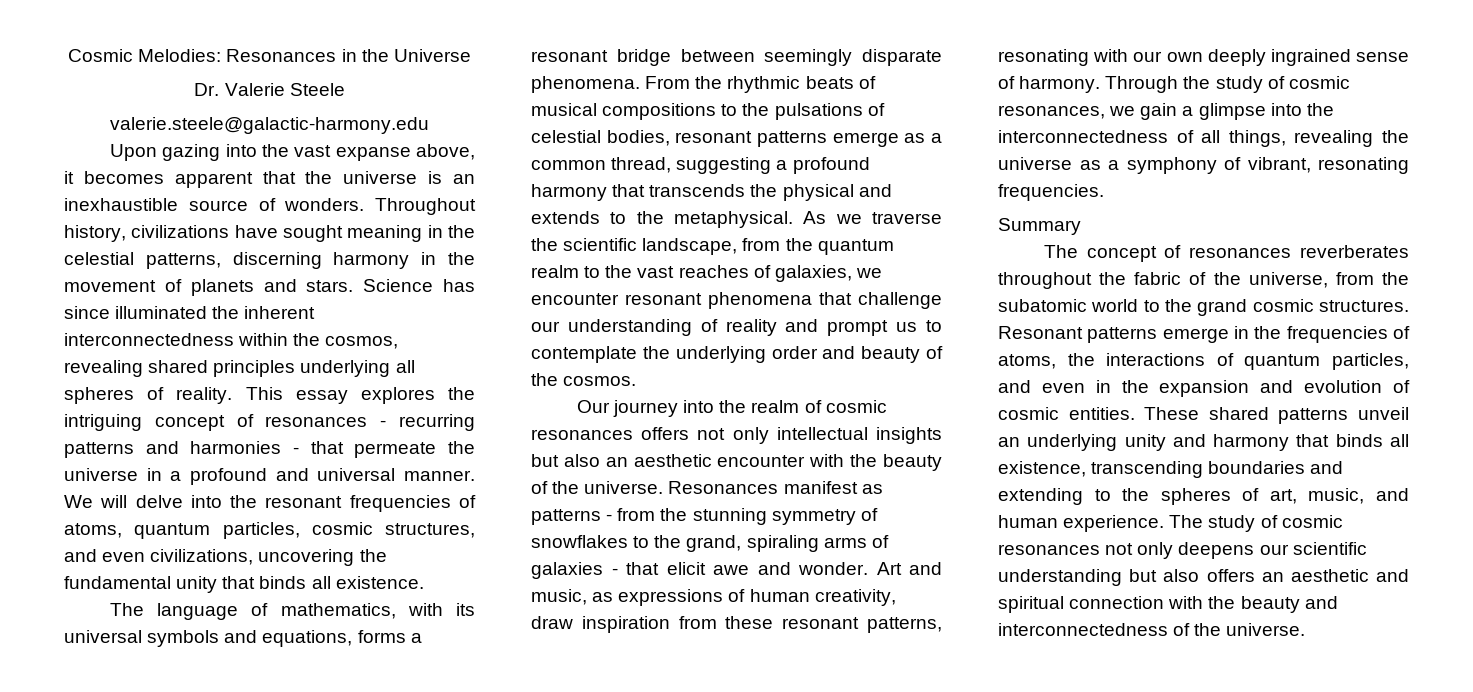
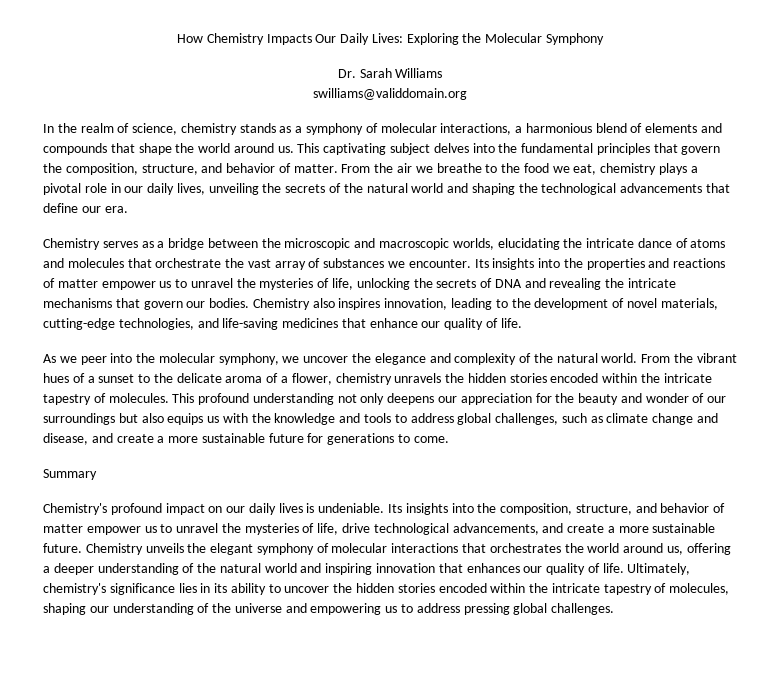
[68,49,471,62] [194,83,345,96] [110,117,429,134] [109,144,475,161] [64,171,476,188] [64,198,476,215] [64,225,475,242] [64,252,476,269] [64,279,475,296] [64,306,316,319] [64,333,399,349] [64,360,415,377] [64,387,475,404] [64,414,476,431] [64,441,476,458] [64,468,476,485] [64,495,476,512] [64,522,475,539] [64,549,387,566] [64,576,424,593] [109,603,475,620] [64,630,422,647] [531,49,942,66] [531,76,876,93] [531,103,885,120] [531,130,943,147] [531,157,870,174] [531,184,892,201] [531,211,942,228] [531,238,894,255] [531,265,882,282] [531,292,942,309] [531,319,942,336] [531,346,943,363] [531,373,637,386] [576,400,887,417] [531,427,942,444] [531,454,943,471] [531,481,883,494] [531,508,878,525] [531,535,889,552] [531,562,942,579] [531,589,896,606] [531,616,942,633] [998,49,1409,66] [998,76,1350,93] [998,103,1334,120] [998,130,1409,147] [998,157,1409,174] [998,184,1104,201] [998,218,1081,235] [1043,245,1409,262] [998,272,1409,289] [998,299,1409,316] [998,326,1410,343] [998,353,1409,370] [998,380,1410,397] [998,407,1409,424] [998,434,1409,451] [998,461,1344,478] [998,488,1409,505] [998,515,1343,532] [998,542,1367,559] [998,569,1409,586] [998,596,1338,613] [998,623,1306,636] Cosmic Melodies: Resonances in the Universe // Dr. Valerie Steele // valerie.steele@galactic-harmony.edu // Upon gazing into the vast expanse above, it becomes apparent that the universe is an inexhaustible source of wonders. Throughout history, civilizations have sought meaning in the celestial patterns, discerning harmony in the movement of planets and stars. Science has since illuminated the inherent interconnectedness within the cosmos, revealing shared principles underlying all spheres of reality. This essay explores the intriguing concept of resonances - recurring patterns and harmonies - that permeate the universe in a profound and universal manner. We will delve into the resonant frequencies of atoms, quantum particles, cosmic structures, and even civilizations, uncovering the fundamental unity that binds all existence. // The language of mathematics, with its universal symbols and equations, forms a resonant bridge between seemingly disparate phenomena. From the rhythmic beats of musical compositions to the pulsations of celestial bodies, resonant patterns emerge as a common thread, suggesting a profound harmony that transcends the physical and extends to the metaphysical. As we traverse the scientific landscape, from the quantum realm to the vast reaches of galaxies, we encounter resonant phenomena that challenge our understanding of reality and prompt us to contemplate the underlying order and beauty of the cosmos. // Our journey into the realm of cosmic resonances offers not only intellectual insights but also an aesthetic encounter with the beauty of the universe. Resonances manifest as patterns - from the stunning symmetry of snowflakes to the grand, spiraling arms of galaxies - that elicit awe and wonder. Art and music, as expressions of human creativity, draw inspiration from these resonant patterns, resonating with our own deeply ingrained sense of harmony. Through the study of cosmic resonances, we gain a glimpse into the interconnectedness of all things, revealing the universe as a symphony of vibrant, resonating frequencies. // Summary // The concept of resonances reverberates throughout the fabric of the universe, from the subatomic world to the grand cosmic structures. Resonant patterns emerge in the frequencies of atoms, the interactions of quantum particles, and even in the expansion and evolution of cosmic entities. These shared patterns unveil an underlying unity and harmony that binds all existence, transcending boundaries and extending to the spheres of art, music, and human experience. The study of cosmic resonances not only deepens our scientific understanding but also offers an aesthetic and spiritual connection with the beauty and interconnectedness of the universe. -> [176,33,605,45] [337,68,443,78] [313,88,467,100] [43,123,723,135] [43,143,721,155] [43,163,698,175] [43,183,731,195] [43,203,128,213] [43,238,726,250] [43,258,726,270] [43,278,677,290] [43,298,718,310] [43,318,522,330] [43,353,737,365] [43,373,712,385] [43,393,727,405] [43,413,719,425] [43,433,449,445] [43,469,97,480] [43,503,726,515] [43,523,716,535] [43,543,731,555] [43,563,691,575] [43,583,730,595] [43,603,615,615] How Chemistry Impacts Our Daily Lives: Exploring the Molecular Symphony // Dr. Sarah Williams // swilliams@validdomain.org // In the realm of science, chemistry stands as a symphony of molecular interactions, a harmonious blend of elements and compounds that shape the world around us. This captivating subject delves into the fundamental principles that govern the composition, structure, and behavior of matter. From the air we breathe to the food we eat, chemistry plays a pivotal role in our daily lives, unveiling the secrets of the natural world and shaping the technological advancements that define our era. // Chemistry serves as a bridge between the microscopic and macroscopic worlds, elucidating the intricate dance of atoms and molecules that orchestrate the vast array of substances we encounter. Its insights into the properties and reactions of matter empower us to unravel the mysteries of life, unlocking the secrets of DNA and revealing the intricate mechanisms that govern our bodies. Chemistry also inspires innovation, leading to the development of novel materials, cutting-edge technologies, and life-saving medicines that enhance our quality of life. // As we peer into the molecular symphony, we uncover the elegance and complexity of the natural world. From the vibrant hues of a sunset to the delicate aroma of a flower, chemistry unravels the hidden stories encoded within the intricate tapestry of molecules. This profound understanding not only deepens our appreciation for the beauty and wonder of our surroundings but also equips us with the knowledge and tools to address global challenges, such as climate change and disease, and create a more sustainable future for generations to come. // Summary // Chemistry's profound impact on our daily lives is undeniable. Its insights into the composition, structure, and behavior of matter empower us to unravel the mysteries of life, drive technological advancements, and create a more sustainable future. Chemistry unveils the elegant symphony of molecular interactions that orchestrates the world around us, offering a deeper understanding of the natural world and inspiring innovation that enhances our quality of life. Ultimately, chemistry's significance lies in its ability to uncover the hidden stories encoded within the intricate tapestry of molecules, shaping our understanding of the universe and empowering us to address pressing global challenges.

